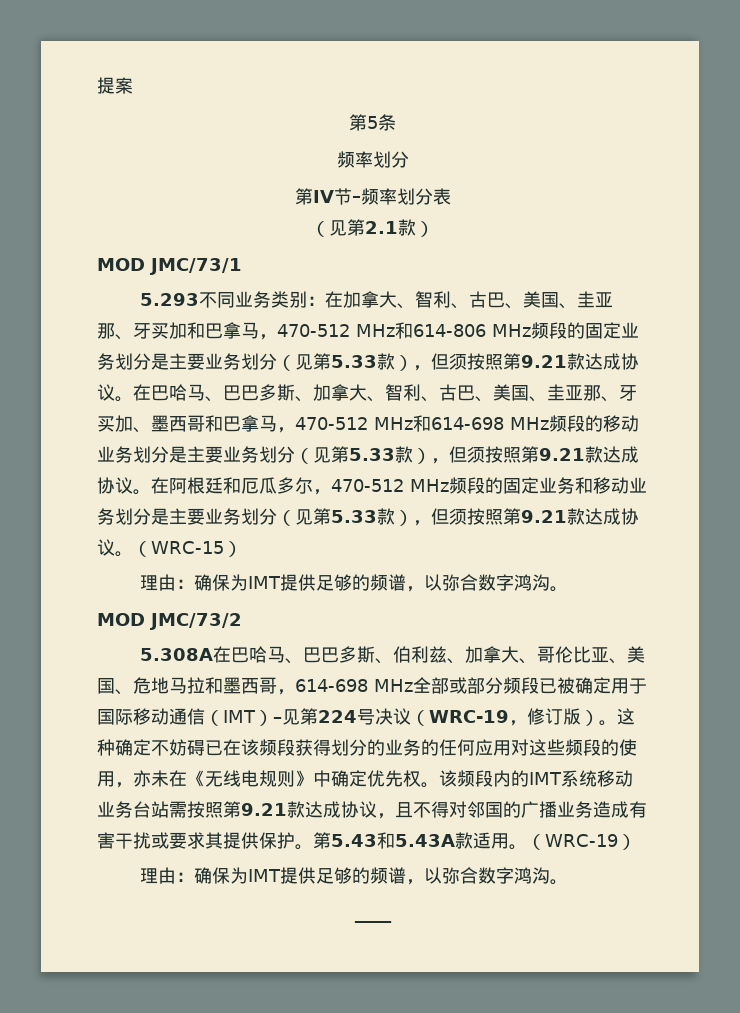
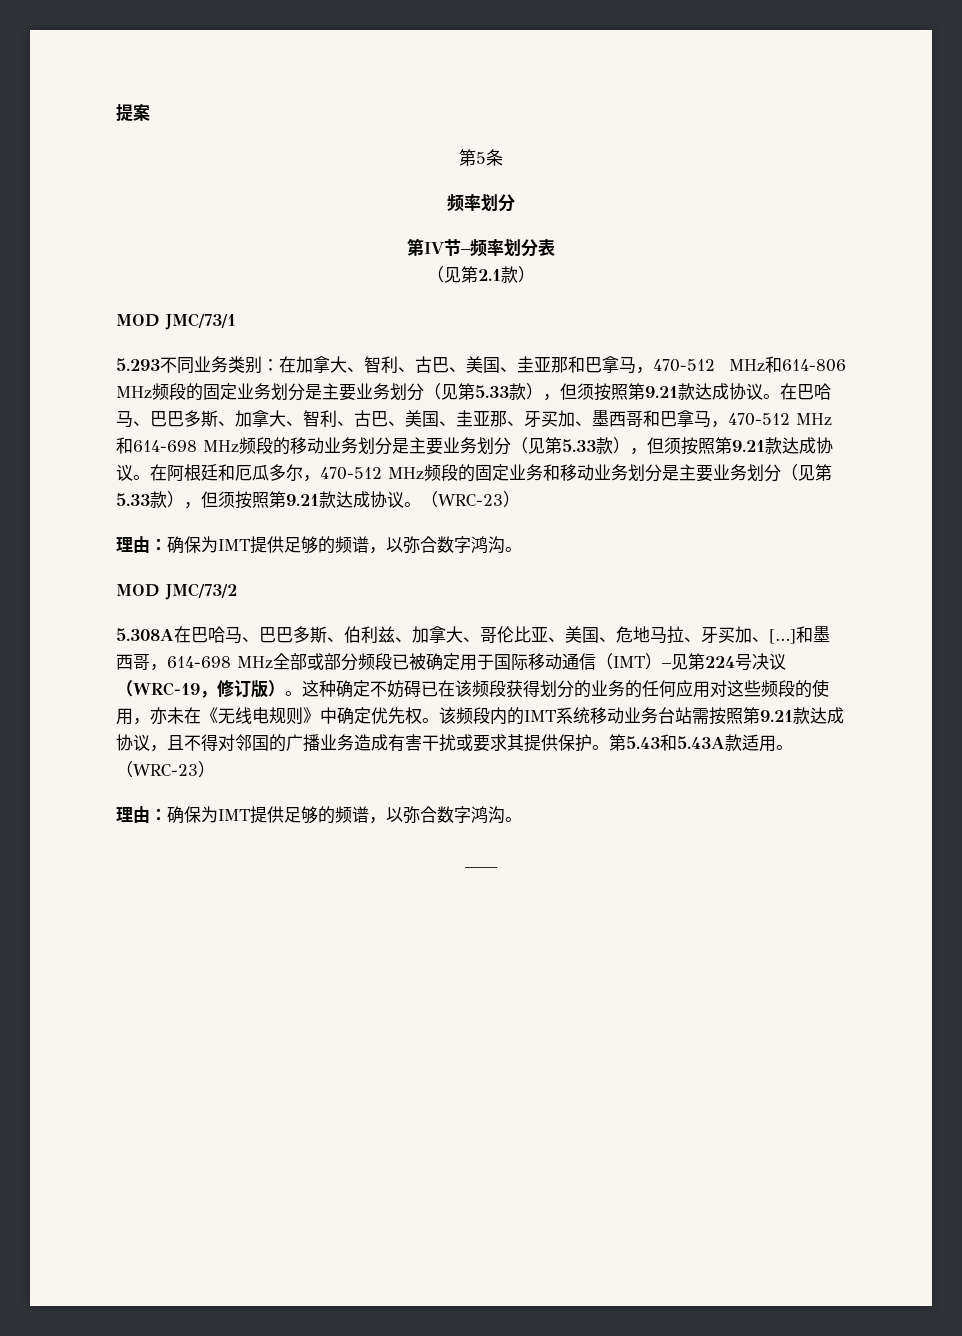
[115,322,187,340] 、牙买加 -> (568, 364) none
[151,541,224,554] WRC-15 -> [438,494,503,506] WRC-23
(205, 685) none -> [684,626,796,644] 、牙买加、[…]
[545,834,618,847] WRC-19 -> [133,764,198,776] WRC-23

